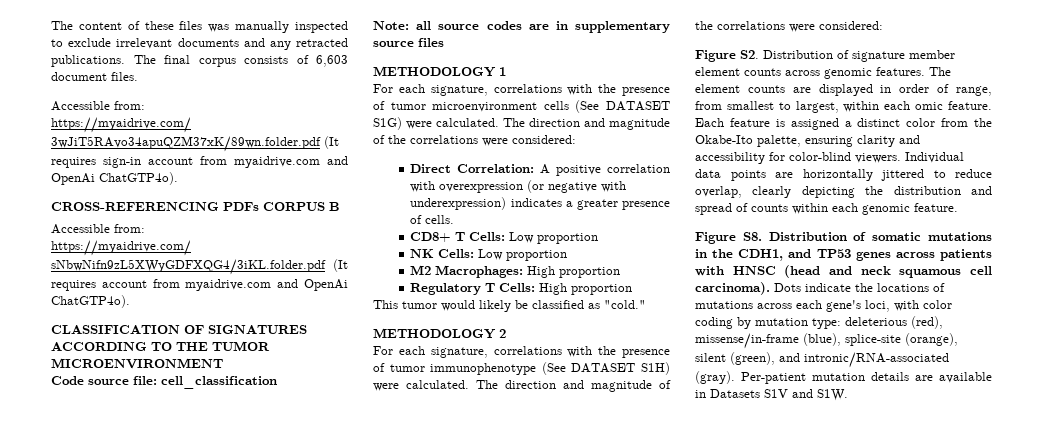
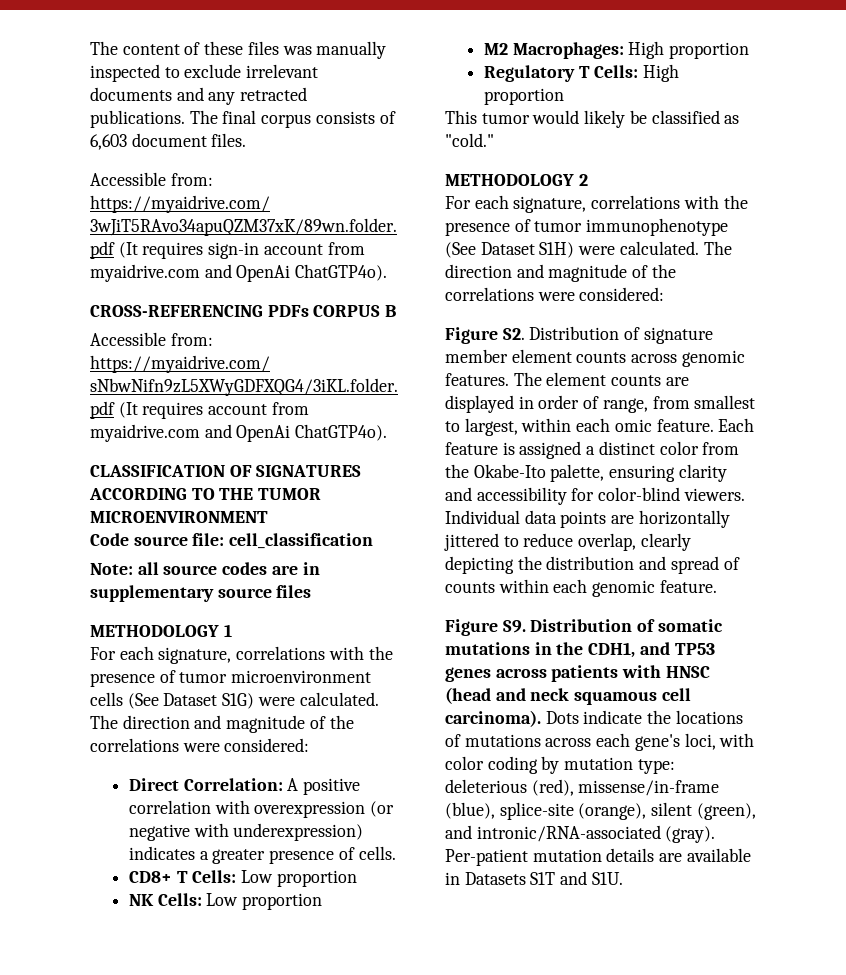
[606,101,670,111] DATASET -> [163,693,218,706] Dataset
[571,363,636,373] DATASET -> [480,242,535,255] Dataset
[742,232,762,241] S8. -> [502,620,526,633] S9.
[764,389,848,401] S1V and S1W. -> [530,871,623,885] S1T and S1U.

